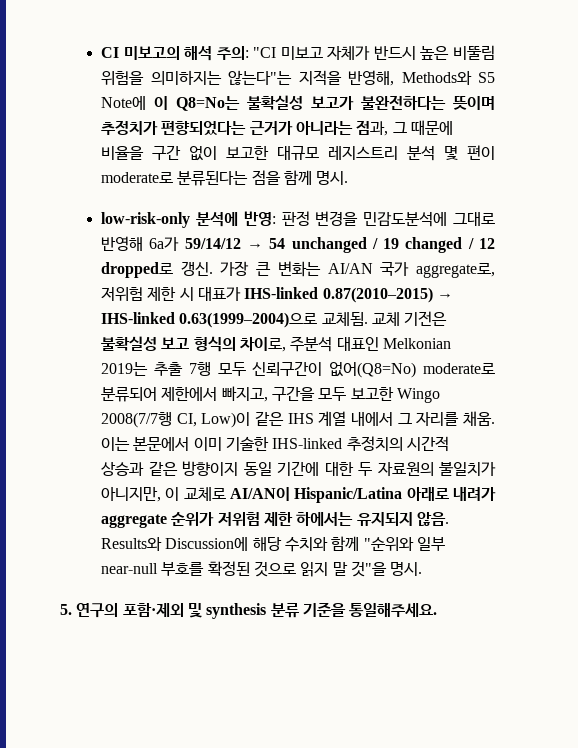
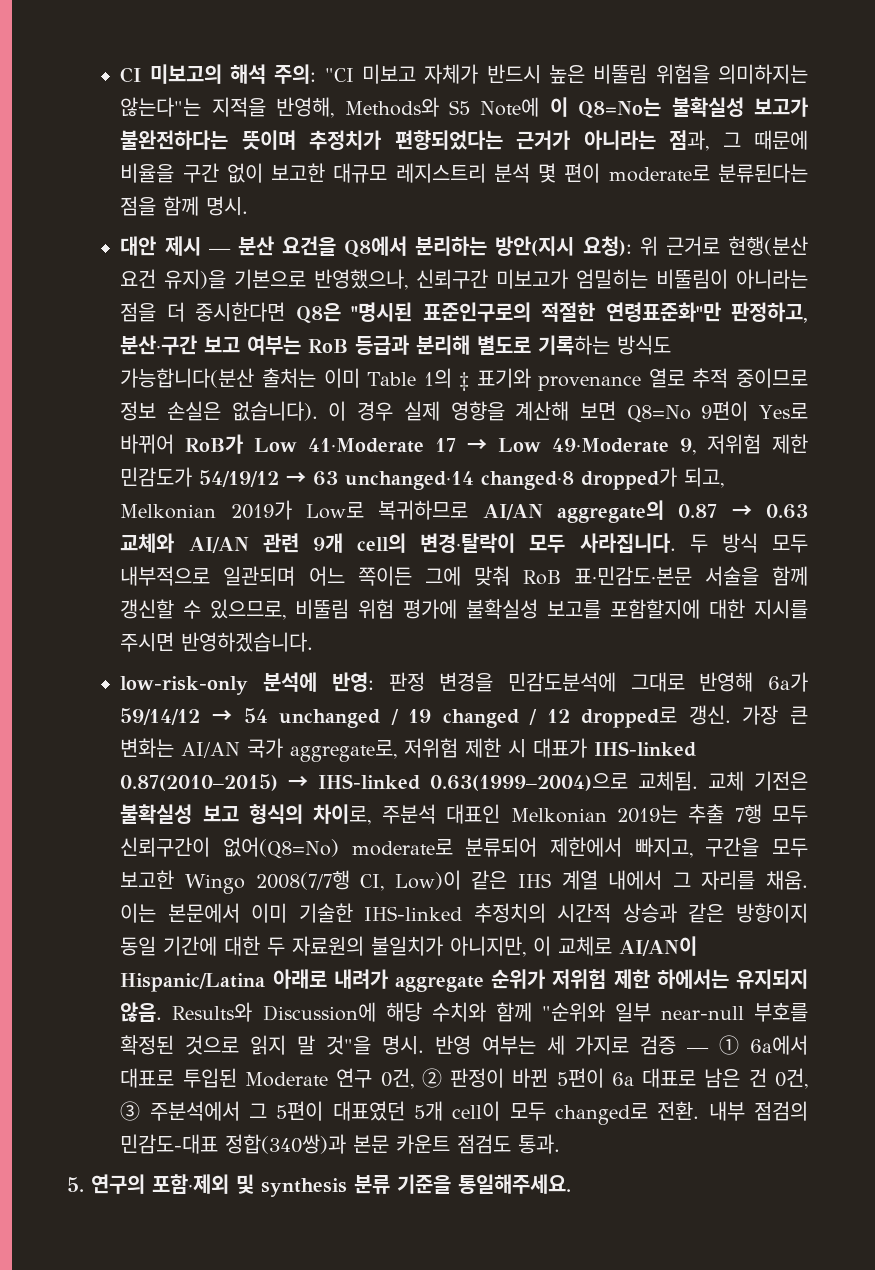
(349, 178) none -> [120,236,809,258] [120,269,808,290] [120,302,808,324] [120,335,672,355] [120,368,808,391] [120,401,809,423] [120,434,808,455] [120,467,725,490] [120,500,809,523] [120,533,808,553] [120,566,808,586] [120,599,808,620] [120,632,314,652] // 대안 제시 — 분산 요건을 Q8에서 분리하는 방안(지시 요청): 위 근거로 현행(분산 요건 유지)을 기본으로 반영했으나, 신뢰구간 미보고가 엄밀히는 비뚤림이 아니라는 점을 더 중시한다면 Q8은 "명시된 표준인구로의 적절한 연령표준화"만 판정하고, 분산·구간 보고 여부는 RoB 등급과 분리해 별도로 기록하는 방식도 가능합니다(분산 출처는 이미 Table 1의 ‡ 표기와 provenance 열로 추적 중이므로 정보 손실은 없습니다). 이 경우 실제 영향을 계산해 보면 Q8=No 9편이 Yes로 바뀌어 RoB가 Low 41·Moderate 17 → Low 49·Moderate 9, 저위험 제한 민감도가 54/19/12 → 63 unchanged·14 changed·8 dropped가 되고, Melkonian 2019가 Low로 복귀하므로 AI/AN aggregate의 0.87 → 0.63 교체와 AI/AN 관련 9개 cell의 변경·탈락이 모두 사라집니다. 두 방식 모두 내부적으로 일관되며 어느 쪽이든 그에 맞춰 RoB 표·민감도·본문 서술을 함께 갱신할 수 있으므로, 비뚤림 위험 평가에 불확실성 보고를 포함할지에 대한 지시를 주시면 반영하겠습니다.
(423, 569) none -> [434,1035,808,1055] [120,1068,808,1089] [120,1101,808,1125] [120,1134,561,1154] 반영 여부는 세 가지로 검증 — ① 6a에서 대표로 투입된 Moderate 연구 0건, ② 판정이 바뀐 5편이 6a 대표로 남은 건 0건, ③ 주분석에서 그 5편이 대표였던 5개 cell이 모두 changed로 전환. 내부 점검의 민감도-대표 정합(340쌍)과 본문 카운트 점검도 통과.

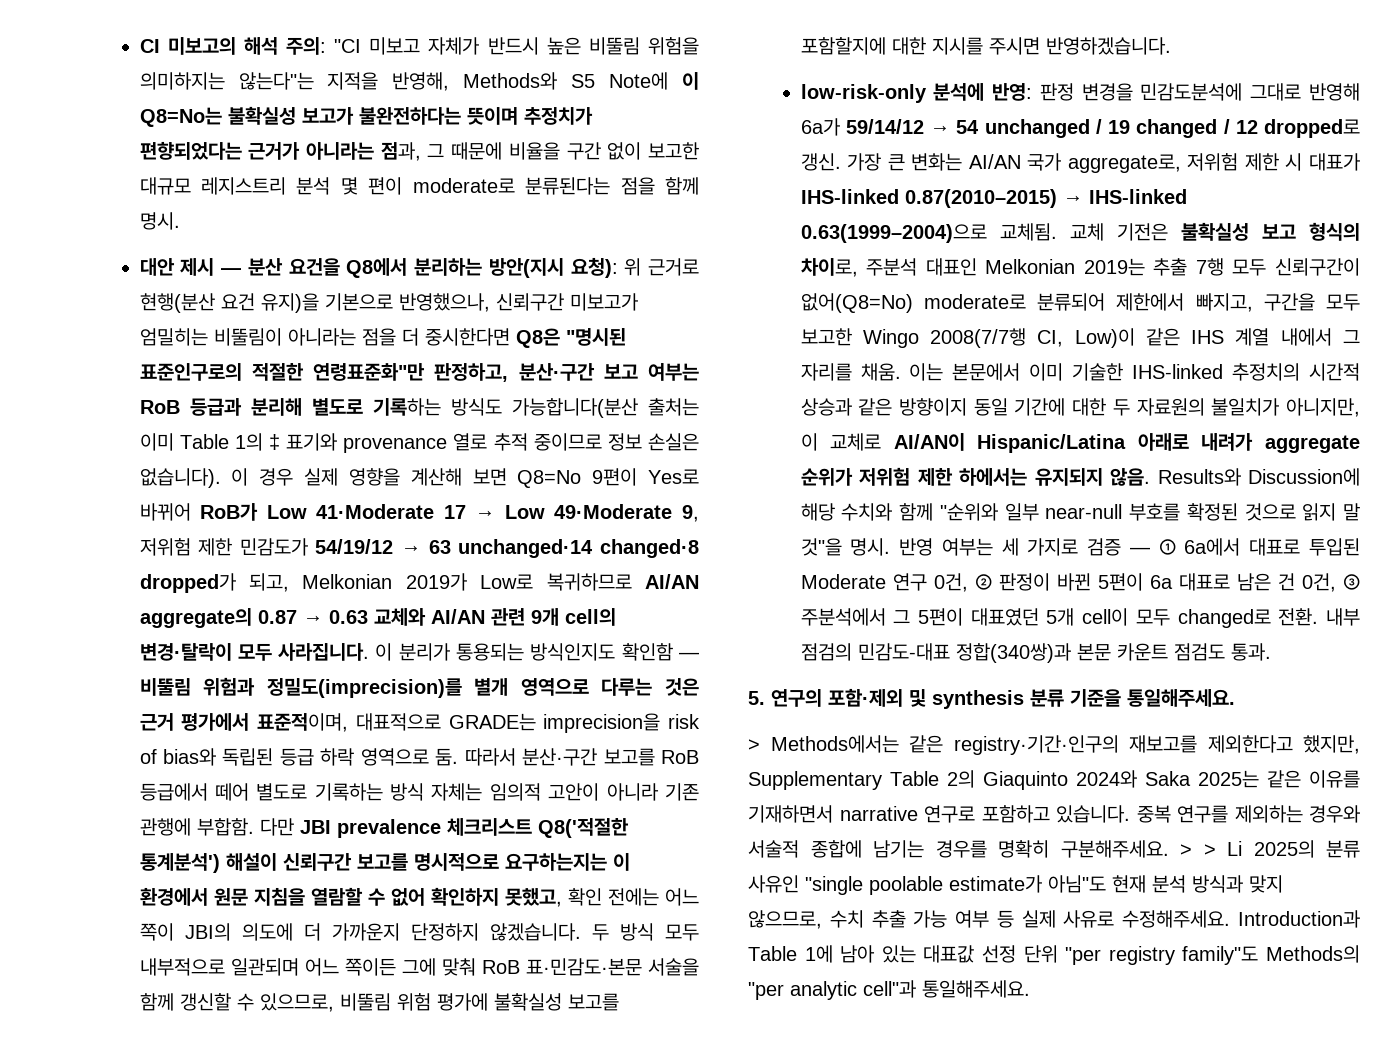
(676, 543) none -> [375,643,699,661] [139,677,699,698] [139,713,700,733] [139,748,699,766] [139,783,699,801] [139,818,629,838] [139,853,630,873] [139,887,699,907] [139,923,581,941] 이 분리가 통용되는 방식인지도 확인함 — 비뚤림 위험과 정밀도(imprecision)를 별개 영역으로 다루는 것은 근거 평가에서 표준적이며, 대표적으로 GRADE는 imprecision을 risk of bias와 독립된 등급 하락 영역으로 둠. 따라서 분산·구간 보고를 RoB 등급에서 떼어 별도로 기록하는 방식 자체는 임의적 고안이 아니라 기존 관행에 부합함. 다만 JBI prevalence 체크리스트 Q8('적절한 통계분석') 해설이 신뢰구간 보고를 명시적으로 요구하는지는 이 환경에서 원문 지침을 열람할 수 없어 확인하지 못했고, 확인 전에는 어느 쪽이 JBI의 의도에 더 가까운지 단정하지 않겠습니다.
(571, 1184) none -> [748,735,1360,755] [748,770,1360,790] [748,805,1360,823] [748,840,1360,858] [748,875,1283,895] [748,910,1360,929] [748,945,1360,965] [748,980,1030,1000] // > Methods에서는 같은 registry·기간·인구의 재보고를 제외한다고 했지만, Supplementary Table 2의 Giaquinto 2024와 Saka 2025는 같은 이유를 기재하면서 narrative 연구로 포함하고 있습니다. 중복 연구를 제외하는 경우와 서술적 종합에 남기는 경우를 명확히 구분해주세요. > > Li 2025의 분류 사유인 "single poolable estimate가 아님"도 현재 분석 방식과 맞지 않으므로, 수치 추출 가능 여부 등 실제 사유로 수정해주세요. Introduction과 Table 1에 남아 있는 대표값 선정 단위 "per registry family"도 Methods의 "per analytic cell"과 통일해주세요.

